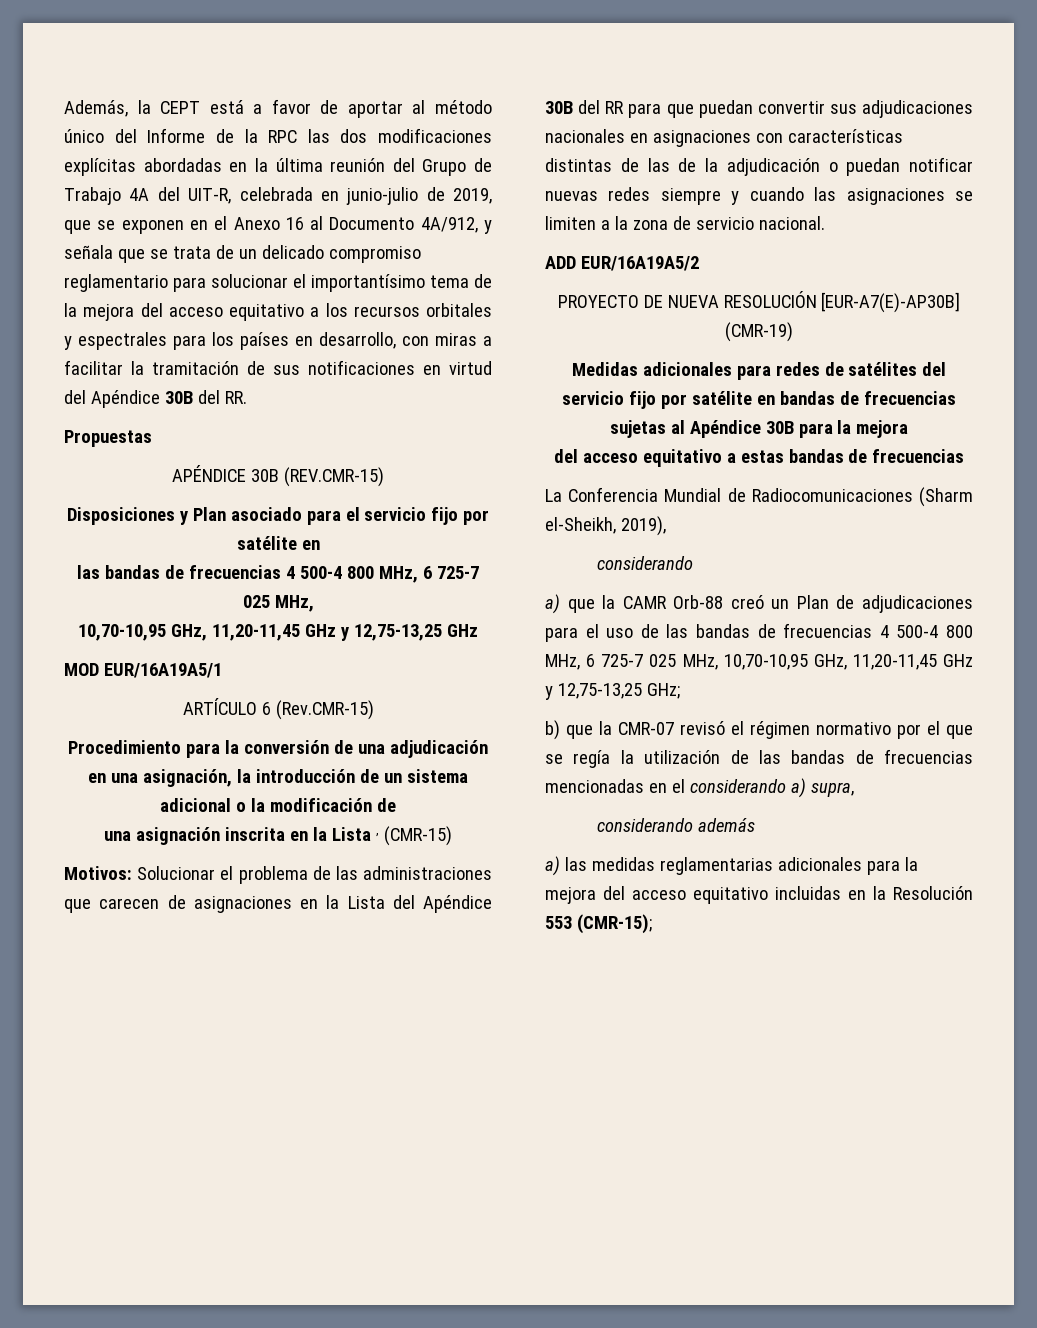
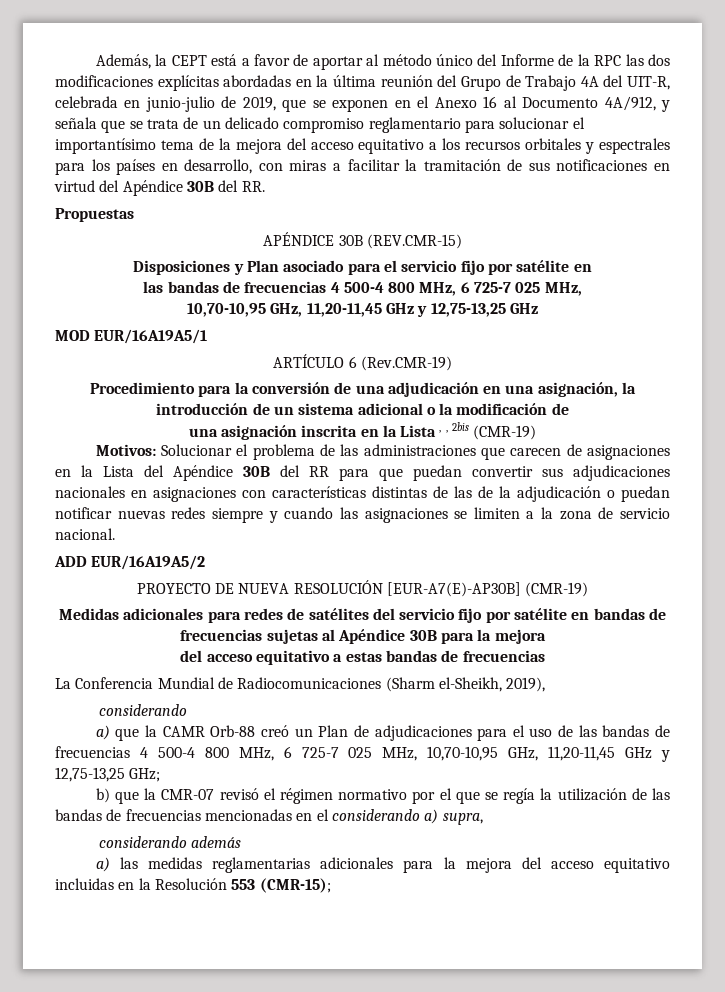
[275,700,374,720] (Rev.CMR-15) -> [360,356,452,371] (Rev.CMR-19)
[383,826,452,846] (CMR-15) -> [445,422,537,440] , 2bis (CMR-19)

